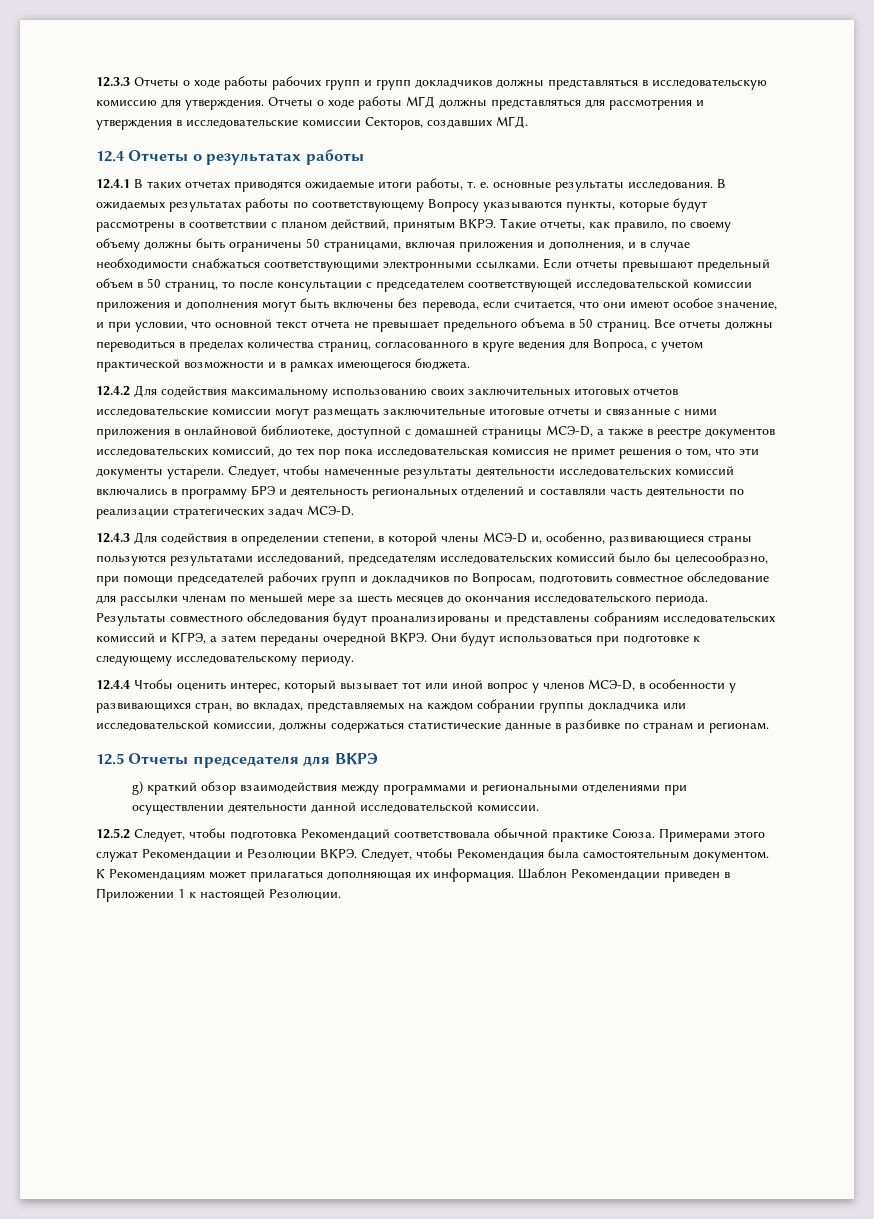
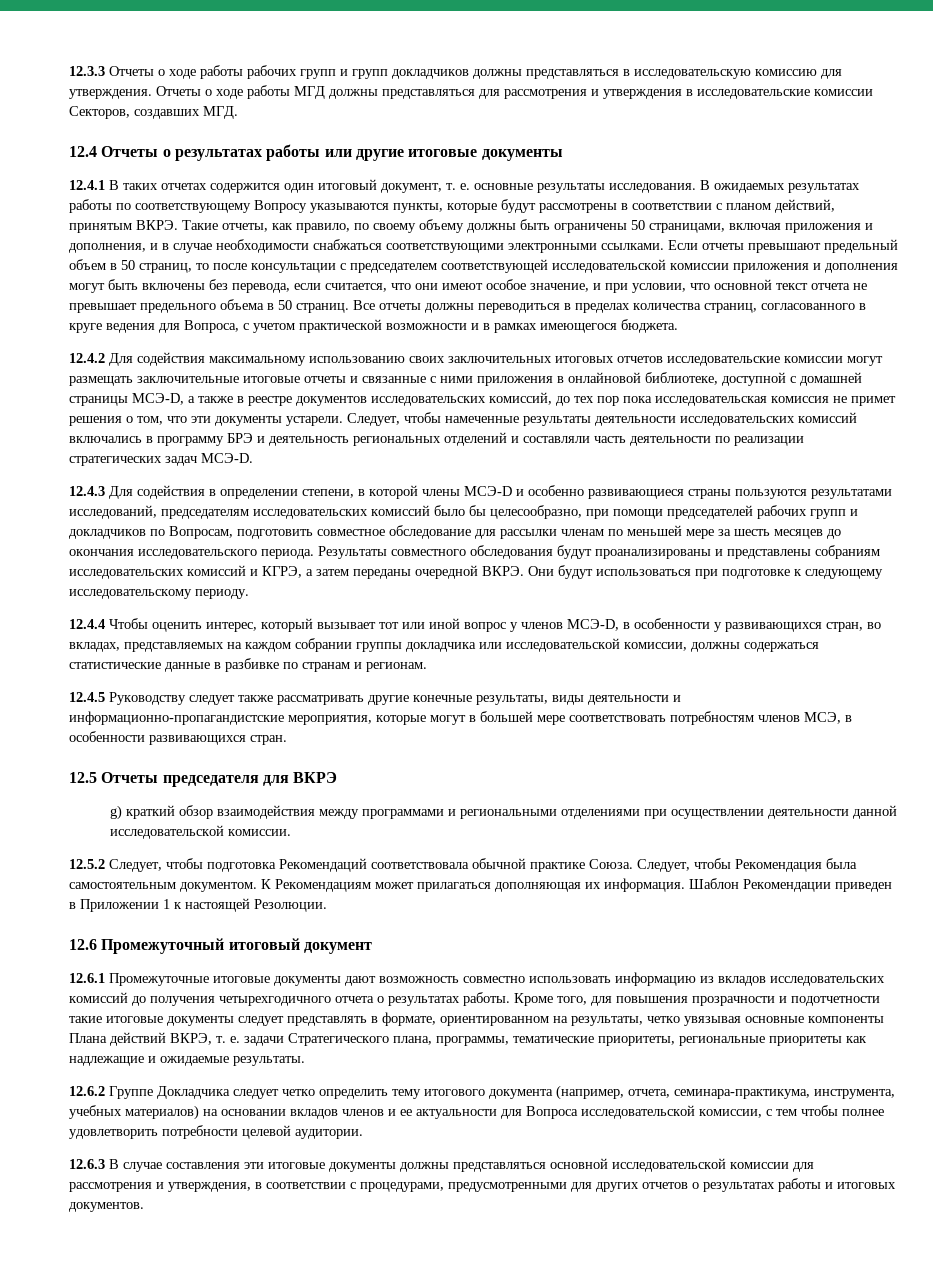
(364, 157) none -> [324,149,563,161] или другие итоговые документы
[234,178,463,192] приводятся ожидаемые итоги работы, -> [210,179,442,193] содержится один итоговый документ,
[531,532,605,544] и, особенно, -> [516,485,584,496] и особенно
(769, 727) none -> [69,692,681,705] [69,711,852,725] [69,731,287,745] // 12.4.5 Руководству следует также рассматривать другие конечные результаты, виды деятельности и информационно-пропагандистские мероприятия, которые могут в большей мере соответствовать потребностям членов МСЭ, в особенности развивающихся стран.
[659,828,765,842] [96,849,357,862] Примерами этого служат Рекомендации и Резолюции ВКРЭ. -> (633, 864) none
(341, 894) none -> [69,938,372,954] [69,972,885,986] [69,992,880,1006] [69,1012,884,1026] [69,1032,867,1046] [69,1056,305,1066] [69,1085,895,1100] [69,1105,884,1120] [69,1125,363,1139] [69,1158,814,1172] [69,1178,896,1192] [69,1202,144,1212] // 12.6 Промежуточный итоговый документ // 12.6.1 Промежуточные итоговые документы дают возможность совместно использовать информацию из вкладов исследовательских комиссий до получения четырехгодичного отчета о результатах работы. Кроме того, для повышения прозрачности и подотчетности такие итоговые документы следует представлять в формате, ориентированном на результаты, четко увязывая основные компоненты Плана действий ВКРЭ, т. е. задачи Стратегического плана, программы, тематические приоритеты, региональные приоритеты как надлежащие и ожидаемые результаты. // 12.6.2 Группе Докладчика следует четко определить тему итогового документа (например, отчета, семинара-практикума, инструмента, учебных материалов) на основании вкладов членов и ее актуальности для Вопроса исследовательской комиссии, с тем чтобы полнее удовлетворить потребности целевой аудитории. // 12.6.3 В случае составления эти итоговые документы должны представляться основной исследовательской комиссии для рассмотрения и утверждения, в соответствии с процедурами, предусмотренными для других отчетов о результатах работы и итоговых документов.

